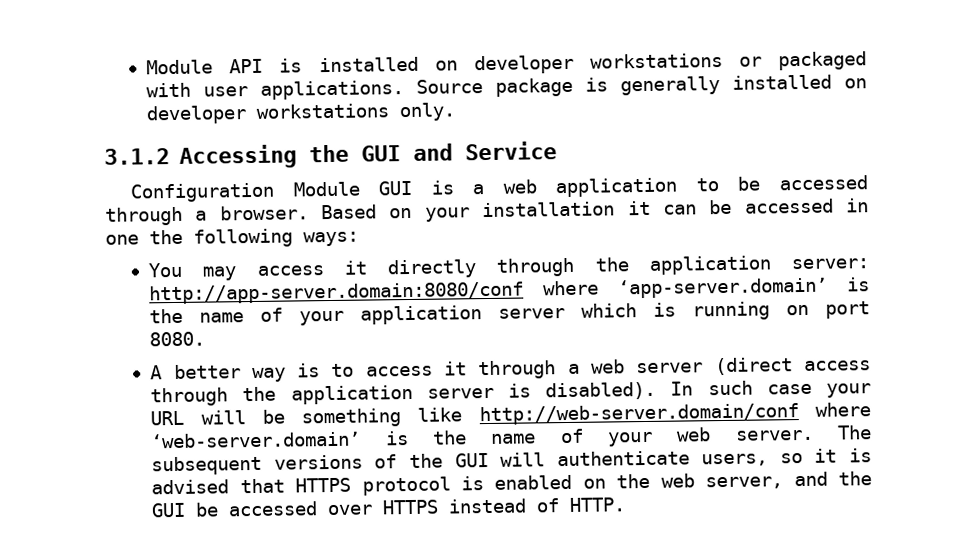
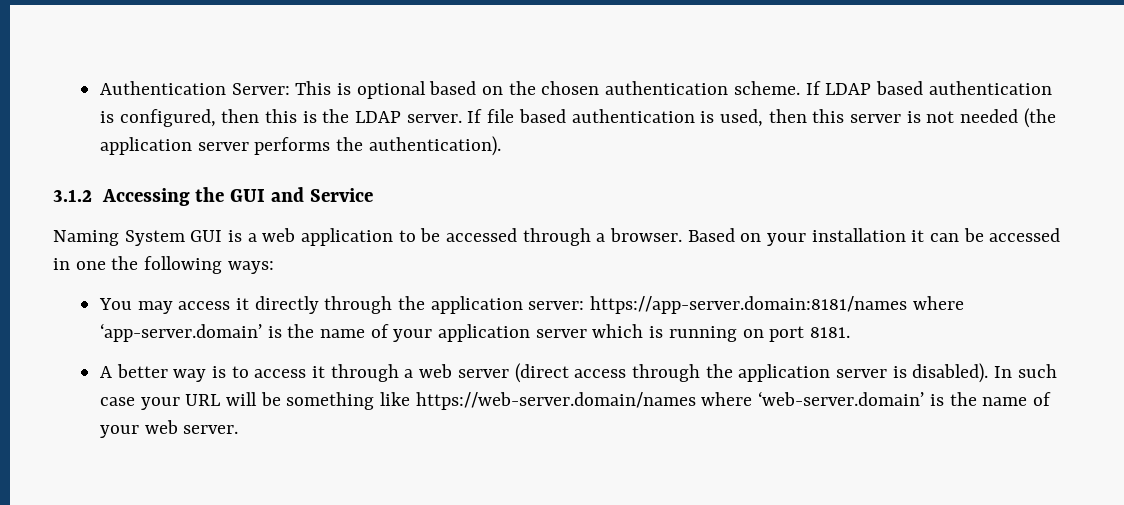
[146,51,867,75] [146,74,867,100] [146,102,456,125] Module API is installed on developer workstations or packaged with user applications. Source package is generally installed on developer workstations only. -> [100,81,1052,99] [100,108,1056,128] [100,136,501,156] Authentication Server: This is optional based on the chosen authentication scheme. If LDAP based authentication is configured, then this is the LDAP server. If file based authentication is used, then this server is not needed (the application server performs the authentication).
[130,181,360,203] Configuration Module -> [53,230,185,246] Naming System
[149,281,525,305] http://app-server.domain:8080/conf -> [590,296,908,314] https://app-server.domain:8181/names
[149,331,206,347] 8080. -> [809,327,850,338] 8181.
[478,403,799,426] http://web-server.domain/conf -> [415,392,696,410] https://web-server.domain/names
[837,425,872,440] [151,448,872,476] [151,471,872,496] [151,497,626,518] The subsequent versions of the GUI will authenticate users, so it is advised that HTTPS protocol is enabled on the web server, and the GUI be accessed over HTTPS instead of HTTP. -> (239, 429) none

